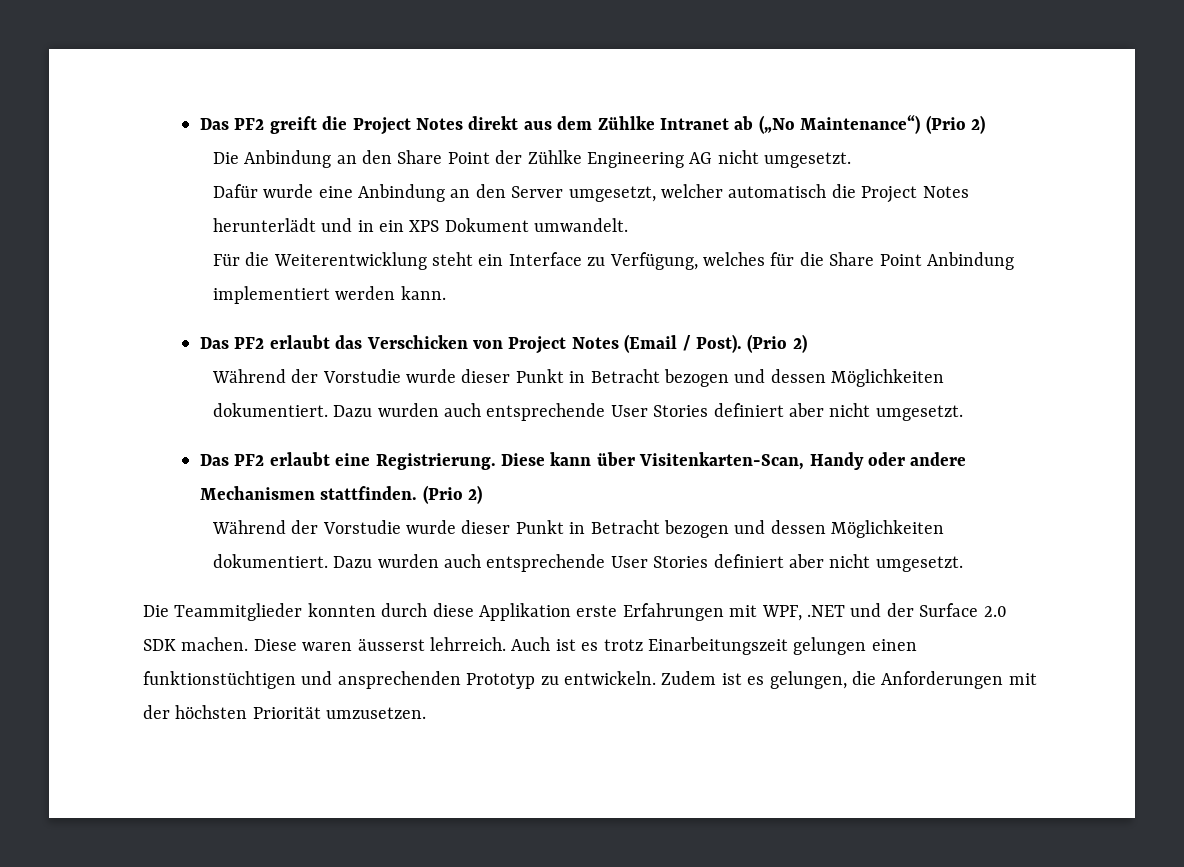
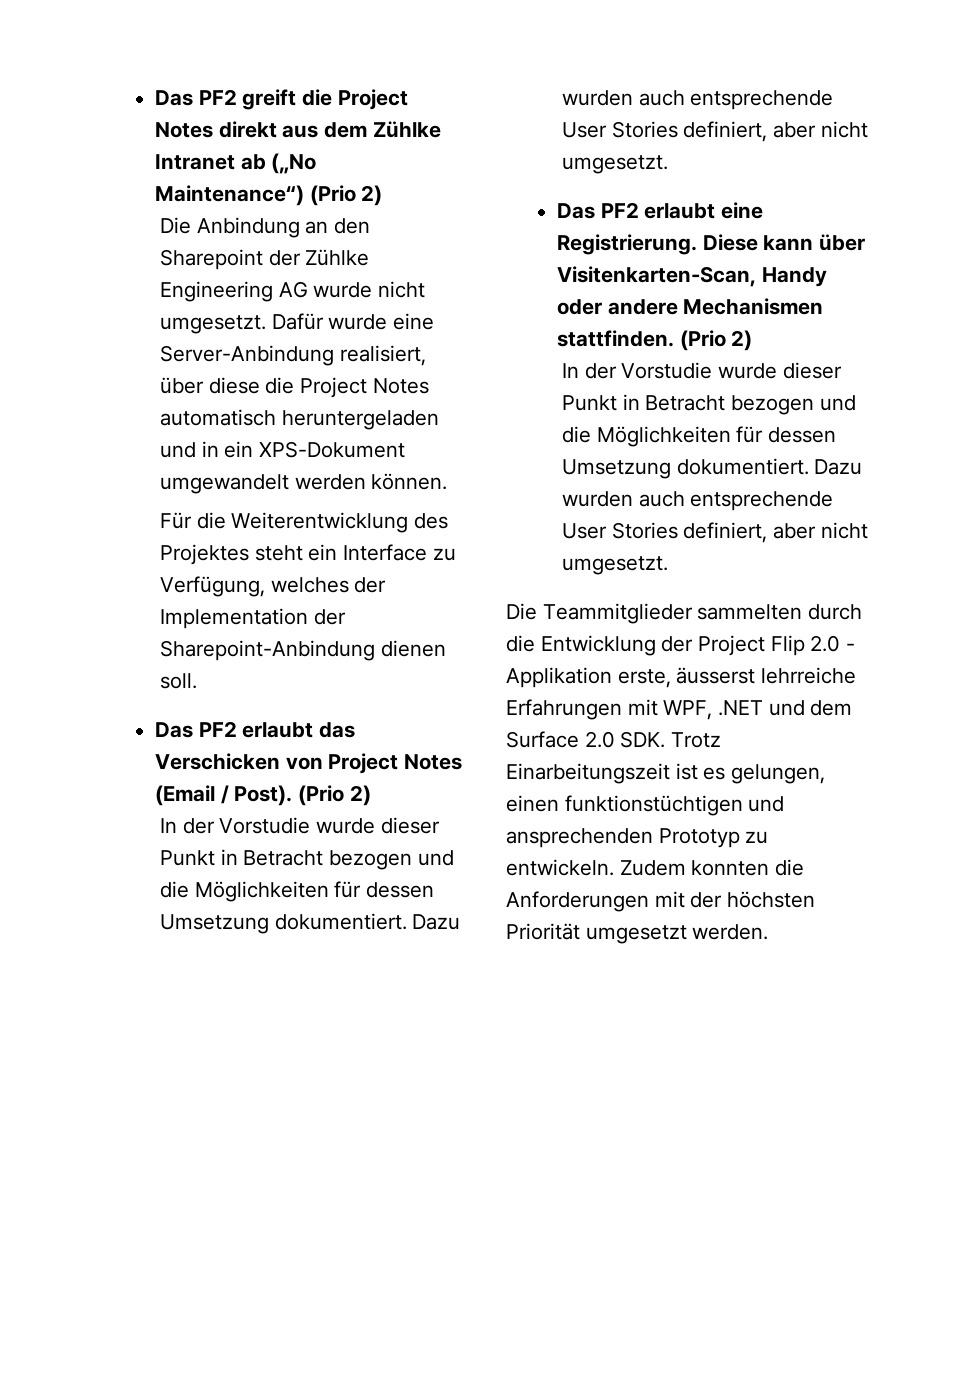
[397,150,490,164] Share Point -> [160,249,264,270] Sharepoint
[717,150,852,168] nicht umgesetzt. // -> [313,281,426,298] [160,315,267,334] wurde nicht umgesetzt.
[358,184,969,203] [212,218,316,232] Anbindung an den Server umgesetzt, welcher automatisch die Project Notes herunterlädt -> [160,345,426,366] [160,377,429,398] [160,409,439,430] Server-Anbindung realisiert, über diese die Project Notes automatisch heruntergeladen
[409,218,629,232] XPS Dokument umwandelt. -> [259,441,406,458] [160,473,448,494] XPS-Dokument umgewandelt werden können.
(427, 261) none -> [414,513,449,529] [160,544,250,565] des Projektes
[770,252,1015,270] [212,286,446,304] für die Share Point Anbindung implementiert werden kann. -> [354,577,387,593] [160,608,346,629] [160,640,446,661] [160,673,198,689] der Implementation der Sharepoint-Anbindung dienen soll.
[211,369,945,387] [212,403,784,421] Während der Vorstudie wurde dieser Punkt in Betracht bezogen und dessen Möglichkeiten dokumentiert. Dazu wurden auch entsprechende User Stories definiert -> [160,817,440,834] [160,849,454,870] [160,881,435,902] [160,913,461,934] [562,90,834,110] [562,121,768,142] In der Vorstudie wurde dieser Punkt in Betracht bezogen und die Möglichkeiten für dessen Umsetzung dokumentiert. Dazu wurden auch entsprechende User Stories definiert,
[211,520,945,538] [212,554,784,572] Während der Vorstudie wurde dieser Punkt in Betracht bezogen und dessen Möglichkeiten dokumentiert. Dazu wurden auch entsprechende User Stories definiert -> [562,362,842,379] [562,394,856,415] [562,426,837,447] [562,458,863,479] [562,491,834,511] [562,522,768,543] In der Vorstudie wurde dieser Punkt in Betracht bezogen und die Möglichkeiten für dessen Umsetzung dokumentiert. Dazu wurden auch entsprechende User Stories definiert,
[307,603,618,621] konnten durch diese Applikation erste -> [697,604,863,620] [506,635,856,656] [506,667,857,688] sammelten durch die Entwicklung der Project Flip 2.0 - Applikation erste, äusserst lehrreiche
[886,603,914,617] der -> [810,700,853,716] dem
[143,637,867,655] SDK machen. Diese waren äusserst lehrreich. Auch ist es trotz Einarbeitungszeit gelungen -> [620,731,722,748] [506,763,826,784] SDK. Trotz Einarbeitungszeit ist es gelungen,
[721,671,847,689] ist es gelungen, -> [691,860,770,876] konnten
[326,707,427,719] umzusetzen. -> [585,924,769,944] umgesetzt werden.

